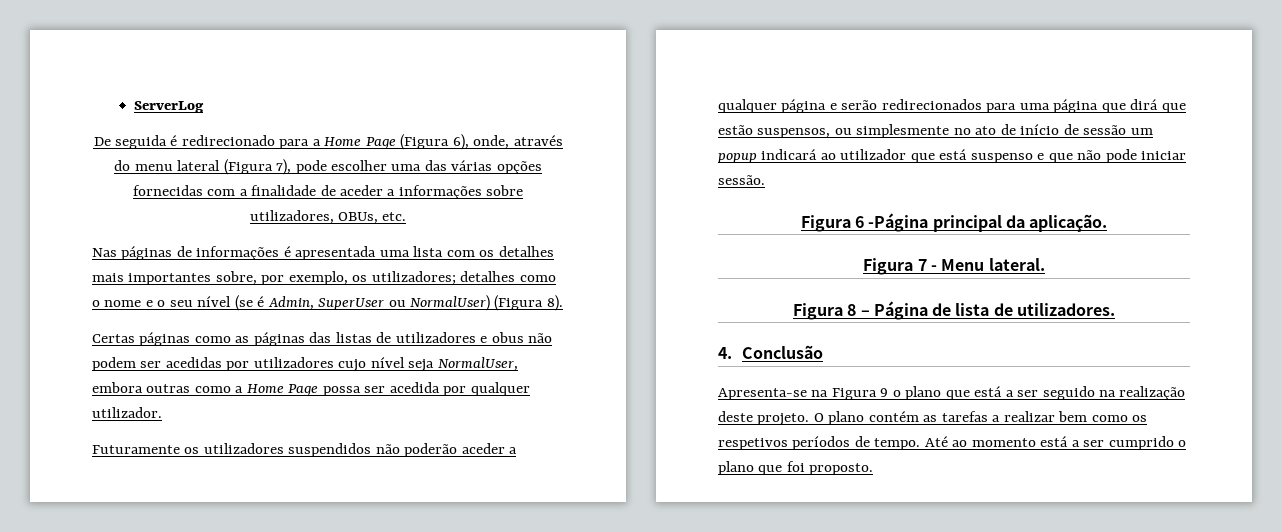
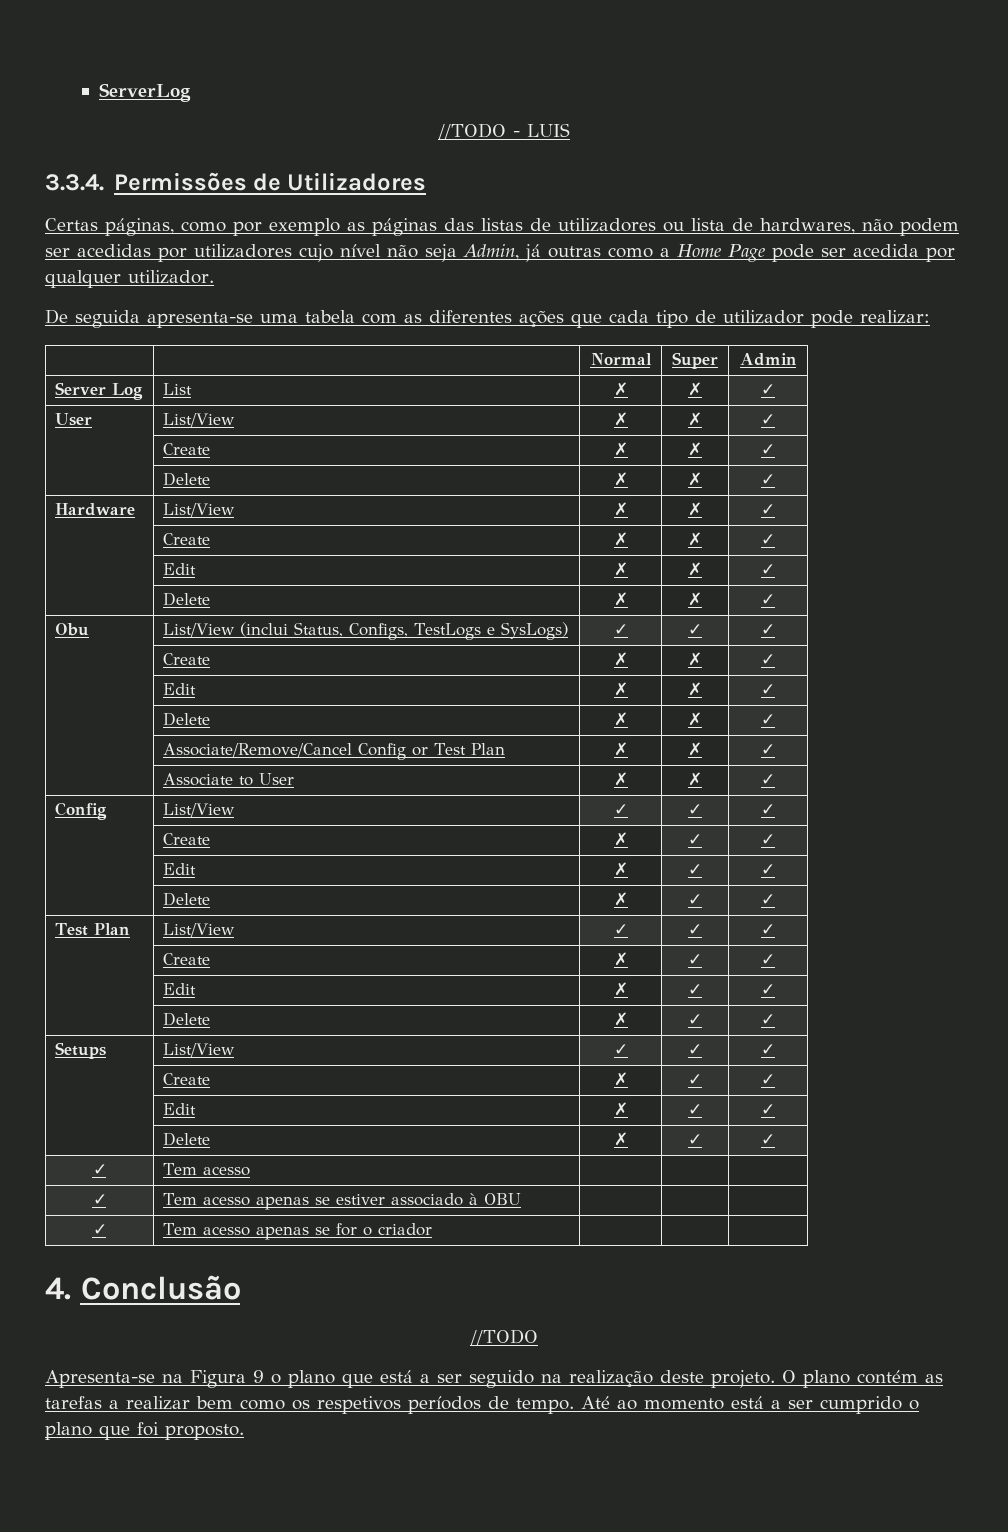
[93,134,563,150] [114,159,542,175] [132,185,524,199] [249,210,407,224] [92,246,554,260] [92,271,556,285] [92,295,563,311] [92,332,231,346] De seguida é redirecionado para a Home Page (Figura 6), onde, através do menu lateral (Figura 7), pode escolher uma das várias opções fornecidas com a finalidade de aceder a informações sobre utilizadores, OBUs, etc. // Nas páginas de informações é apresentada uma lista com os detalhes mais importantes sobre, por exemplo, os utilizadores; detalhes como o nome e o seu nível (se é Admin, SuperUser ou NormalUser) (Figura 8). // Certas páginas como -> [437,123,570,139] [45,172,427,191] [45,218,340,236] //TODO - LUIS // 3.3.4. Permissões de Utilizadores // Certas páginas, como por exemplo
[480,332,524,343] e obus -> [663,218,855,234] ou lista de hardwares,
[408,357,518,372] [92,382,143,393] seja NormalUser, embora -> [387,244,541,262] não seja Admin, já
[322,386,361,396] possa -> [772,244,814,262] pode
[92,443,518,457] [718,99,1186,113] [718,124,1153,138] [718,149,1187,163] [718,175,765,185] [800,213,1108,232] [863,258,1045,275] [792,301,1116,320] Futuramente os utilizadores suspendidos não poderão aceder a qualquer página e serão redirecionados para uma página que dirá que estão suspensos, ou simplesmente no ato de início de sessão um popup indicará ao utilizador que está suspenso e que não pode iniciar sessão. // Figura 6 -Página principal da aplicação. // Figura 7 - Menu lateral. // Figura 8 – Página de lista de utilizadores. -> [45,309,930,328] [590,353,652,365] [672,352,718,369] [739,353,797,366] [55,382,144,400] [163,383,193,395] [613,382,628,396] [688,382,702,396] [761,384,775,395] [55,413,93,426] [163,413,236,427] [613,412,628,426] [688,412,702,426] [761,414,775,425] [163,443,211,455] [613,442,628,456] [688,442,702,456] [761,444,775,455] [163,472,211,486] [613,472,628,486] [688,472,702,486] [761,474,775,485] [55,503,136,516] [163,503,236,517] [613,502,628,516] [688,502,702,516] [761,504,775,515] [163,533,211,545] [613,532,628,546] [688,532,702,546] [761,534,775,545] [163,563,197,575] [613,562,628,576] [688,562,702,576] [761,564,775,575] [163,592,211,606] [613,592,628,606] [688,592,702,606] [761,594,775,605] [55,623,90,636] [163,622,569,640] [613,624,628,635] [688,624,702,635] [761,624,775,635] [163,653,211,665] [613,652,628,666] [688,652,702,666] [761,654,775,665] [163,683,197,695] [613,682,628,696] [688,682,702,696] [761,684,775,695] [163,712,211,726] [613,712,628,726] [688,712,702,726] [761,714,775,725] [163,743,506,760] [613,742,628,756] [688,742,702,756] [761,744,775,755] [163,773,295,786] [613,772,628,786] [688,772,702,786] [761,774,775,785] [55,802,108,820] [163,803,236,817] [613,804,628,815] [688,804,702,815] [761,804,775,815] [163,833,211,845] [613,832,628,846] [688,834,702,845] [761,834,775,845] [163,863,197,875] [613,862,628,876] [688,864,702,875] [761,864,775,875] [163,892,211,906] [613,892,628,906] [688,894,702,905] [761,894,775,905] [55,923,131,936] [163,923,236,937] [613,924,628,935] [688,924,702,935] [761,924,775,935] [163,953,211,965] [613,952,628,966] [688,954,702,965] [761,954,775,965] [163,983,197,995] [613,982,628,996] [688,984,702,995] [761,984,775,995] [163,1012,211,1026] [613,1012,628,1026] [688,1014,702,1025] [761,1014,775,1025] [55,1042,107,1059] [163,1043,236,1057] [613,1044,628,1055] [688,1044,702,1055] [761,1044,775,1055] [163,1073,211,1085] [613,1072,628,1086] [688,1074,702,1085] [761,1074,775,1085] [163,1103,197,1115] [613,1102,628,1116] [688,1104,702,1115] [761,1104,775,1115] [163,1132,211,1146] [613,1132,628,1146] [688,1134,702,1145] [761,1134,775,1145] [92,1164,107,1175] [163,1163,251,1176] [92,1194,107,1205] [163,1193,522,1210] [92,1224,107,1235] [163,1223,433,1240] De seguida apresenta-se uma tabela com as diferentes ações que cada tipo de utilizador pode realizar: // | | Normal | Super | Admin // Server Log | List | ✗ | ✗ | ✓ // User | List/View | ✗ | ✗ | ✓ // | Create | ✗ | ✗ | ✓ // | Delete | ✗ | ✗ | ✓ // Hardware | List/View | ✗ | ✗ | ✓ // | Create | ✗ | ✗ | ✓ // | Edit | ✗ | ✗ | ✓ // | Delete | ✗ | ✗ | ✓ // Obu | List/View (inclui Status, Configs, TestLogs e SysLogs) | ✓ | ✓ | ✓ // | Create | ✗ | ✗ | ✓ // | Edit | ✗ | ✗ | ✓ // | Delete | ✗ | ✗ | ✓ // | Associate/Remove/Cancel Config or Test Plan | ✗ | ✗ | ✓ // | Associate to User | ✗ | ✗ | ✓ // Config | List/View | ✓ | ✓ | ✓ // | Create | ✗ | ✓ | ✓ // | Edit | ✗ | ✓ | ✓ // | Delete | ✗ | ✓ | ✓ // Test Plan | List/View | ✓ | ✓ | ✓ // | Create | ✗ | ✓ | ✓ // | Edit | ✗ | ✓ | ✓ // | Delete | ✗ | ✓ | ✓ // Setups | List/View | ✓ | ✓ | ✓ // | Create | ✗ | ✓ | ✓ // | Edit | ✗ | ✓ | ✓ // | Delete | ✗ | ✓ | ✓ // ✓ | Tem acesso | | | // ✓ | Tem acesso apenas se estiver associado à OBU | | | // ✓ | Tem acesso apenas se for o criador | | |
(824, 352) none -> [469,1329,538,1345] // //TODO

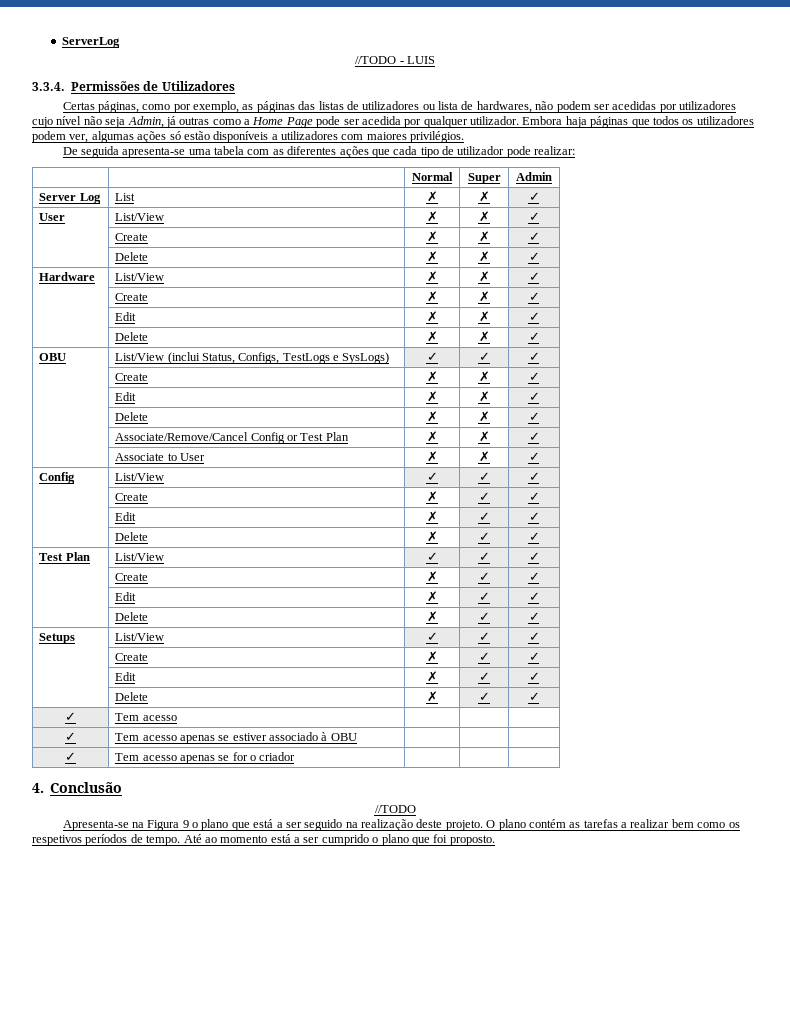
[269,218,340,236] exemplo -> [193,101,240,113] exemplo,
(214, 277) none -> [522,116,754,128] [32,131,465,143] Embora haja páginas que todos os utilizadores podem ver, algumas ações só estão disponíveis a utilizadores com maiores privilégios.
[55,623,90,636] Obu -> [39,353,67,361] OBU

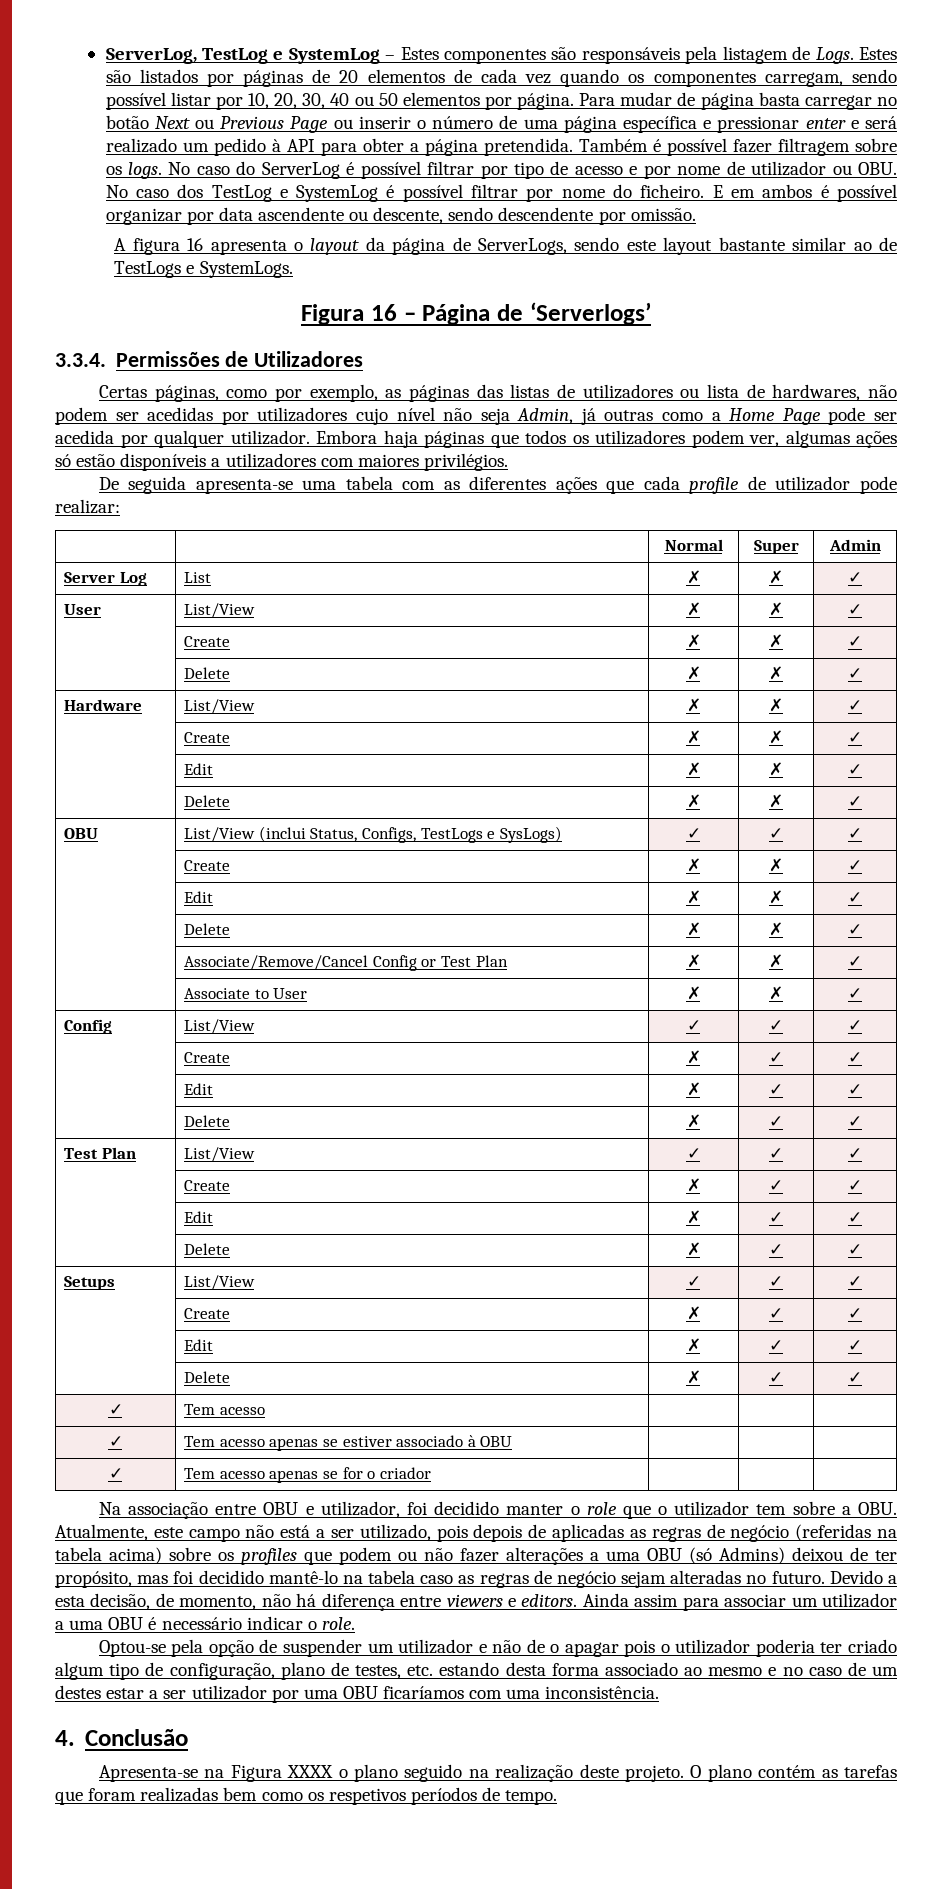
[62,37,121,48] [355,56,435,64] ServerLog // //TODO - LUIS -> [105,46,898,64] [105,69,897,87] [105,92,897,110] [105,115,898,133] [105,138,897,156] [105,161,898,179] [105,184,898,202] [105,207,696,225] [114,237,897,255] [114,261,293,278] [301,302,651,325] ServerLog, TestLog e SystemLog – Estes componentes são responsáveis pela listagem de Logs. Estes são listados por páginas de 20 elementos de cada vez quando os componentes carregam, sendo possível listar por 10, 20, 30, 40 ou 50 elementos por página. Para mudar de página basta carregar no botão Next ou Previous Page ou inserir o número de uma página específica e pressionar enter e será realizado um pedido à API para obter a página pretendida. Também é possível fazer filtragem sobre os logs. No caso do ServerLog é possível filtrar por tipo de acesso e por nome de utilizador ou OBU. No caso dos TestLog e SystemLog é possível filtrar por nome do ficheiro. E em ambos é possível organizar por data ascendente ou descente, sendo descendente por omissão. // A figura 16 apresenta o layout da página de ServerLogs, sendo este layout bastante similar ao de TestLogs e SystemLogs. // Figura 16 – Página de ‘Serverlogs’
[420,147,439,158] tipo -> [689,477,740,494] profile
(296, 756) none -> [98,1501,897,1519] [55,1524,898,1542] [55,1547,897,1565] [55,1570,897,1588] [55,1593,897,1611] [55,1616,355,1630] [98,1639,897,1657] [55,1662,898,1680] [55,1685,660,1703] // Na associação entre OBU e utilizador, foi decidido manter o role que o utilizador tem sobre a OBU. Atualmente, este campo não está a ser utilizado, pois depois de aplicadas as regras de negócio (referidas na tabela acima) sobre os profiles que podem ou não fazer alterações a uma OBU (só Admins) deixou de ter propósito, mas foi decidido mantê-lo na tabela caso as regras de negócio sejam alteradas no futuro. Devido a esta decisão, de momento, não há diferença entre viewers e editors. Ainda assim para associar um utilizador a uma OBU é necessário indicar o role. // Optou-se pela opção de suspender um utilizador e não de o apagar pois o utilizador poderia ter criado algum tipo de configuração, plano de testes, etc. estando desta forma associado ao mesmo e no caso de um destes estar a ser utilizador por uma OBU ficaríamos com uma inconsistência.
[374,805,416,813] // //TODO -> (188, 1737) none
[182,819,302,831] 9 o plano que está a ser -> [287,1764,398,1782] XXXX o plano
[621,819,670,828] a realizar -> [55,1787,219,1805] que foram realizadas
[183,834,495,846] Até ao momento está a ser cumprido o plano que foi proposto. -> (558, 1797) none

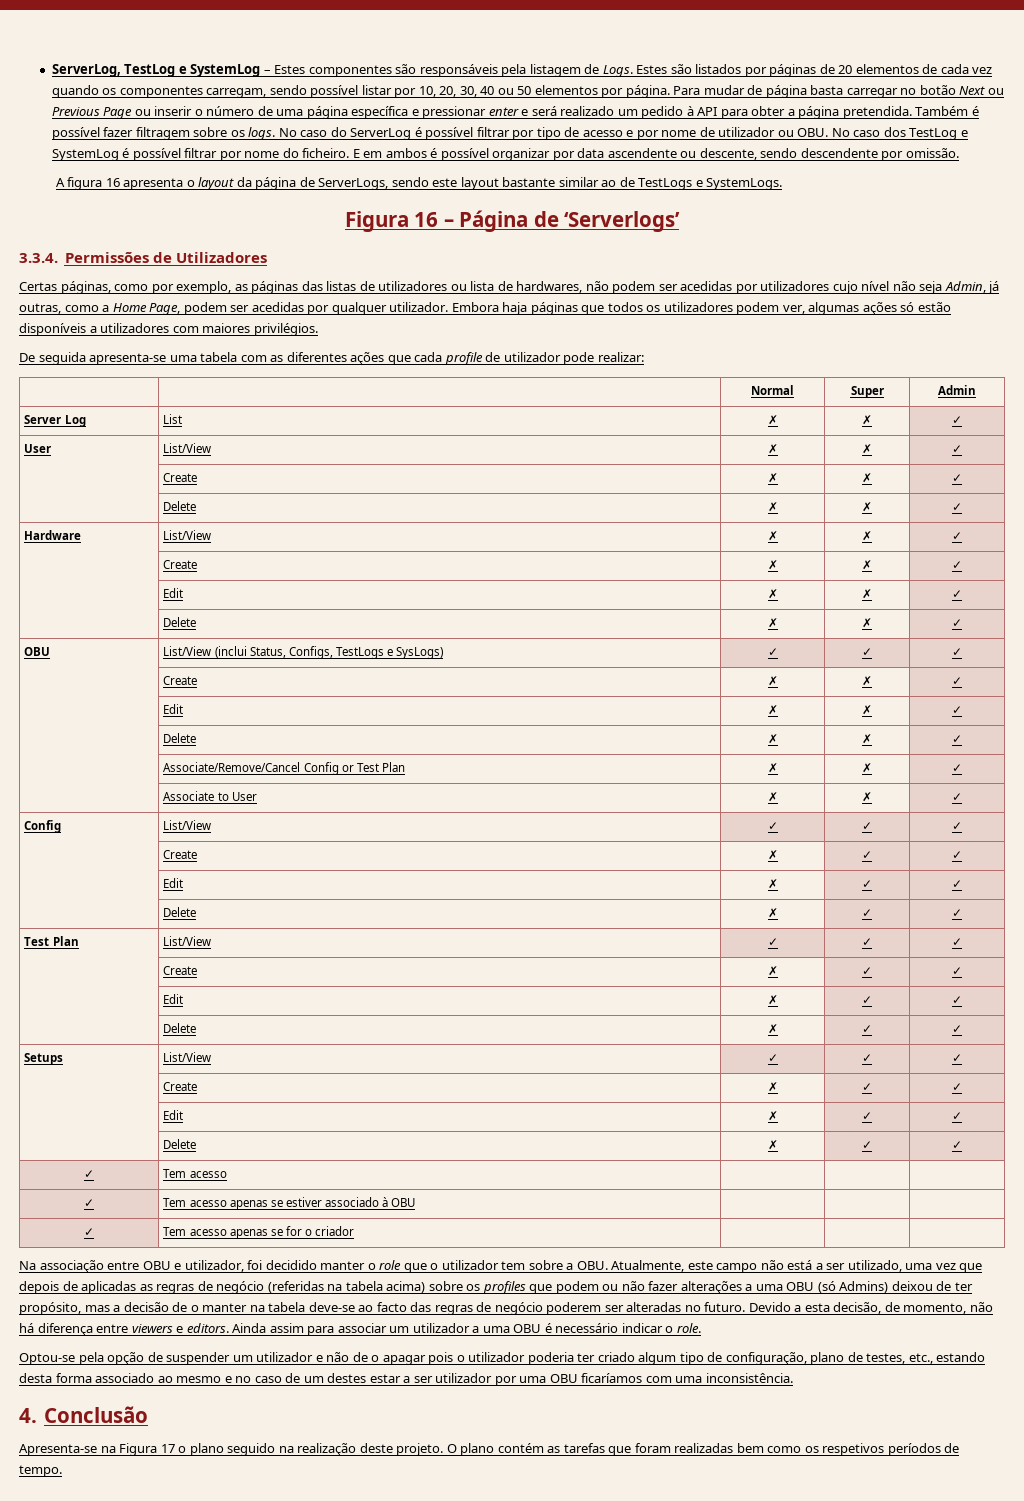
[604,410,654,421] outras -> [19,303,61,314] outras,
[782,407,898,425] [55,430,114,444] Page pode ser acedida -> [149,302,304,315] Page, podem ser acedidas
[436,1525,468,1542] pois -> [905,1263,983,1273] uma vez que
[173,1570,667,1588] foi decidido mantê-lo na tabela caso as regras de negócio sejam -> [113,1302,624,1315] a decisão de o manter na tabela deve-se ao facto das regras de negócio poderem ser
[407,1665,434,1676] etc. -> [908,1353,933,1364] etc.,
[287,1765,334,1778] XXXX -> [160,1444,175,1453] 17

